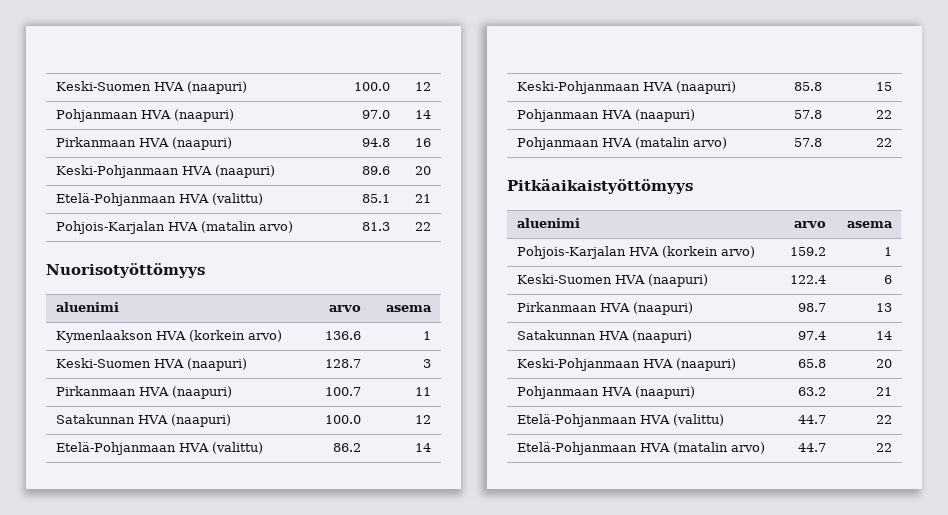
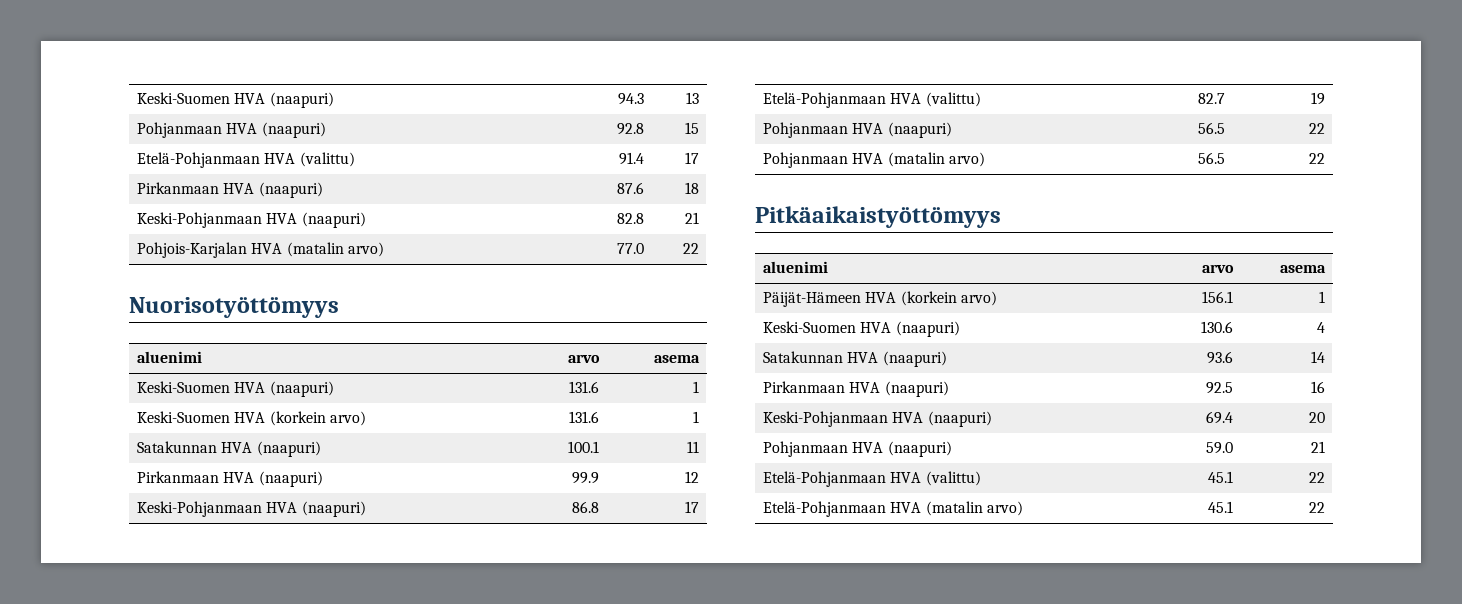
[55,81,247,94] [354,82,391,91] [415,82,432,91] [55,109,234,122] [362,110,391,119] [415,110,432,119] [55,137,232,150] [362,138,391,147] [415,138,432,147] [55,165,275,178] [362,166,391,175] [415,166,432,175] [55,193,263,206] [362,194,391,203] Keski-Suomen HVA (naapuri) | 100.0 | 12 // Pohjanmaan HVA (naapuri) | 97.0 | 14 // Pirkanmaan HVA (naapuri) | 94.8 | 16 // Keski-Pohjanmaan HVA (naapuri) | 89.6 | 20 // Etelä-Pohjanmaan HVA (valittu) | 85.1 -> [136,92,334,108] [618,93,645,105] [686,92,700,104] [136,122,326,138] [617,123,645,135] [685,122,700,134] [136,152,355,168] [619,152,645,165] [685,152,700,164] [136,182,323,198] [617,182,645,194] [685,182,700,194] [136,212,366,228] [617,213,645,224] Keski-Suomen HVA (naapuri) | 94.3 | 13 // Pohjanmaan HVA (naapuri) | 92.8 | 15 // Etelä-Pohjanmaan HVA (valittu) | 91.4 | 17 // Pirkanmaan HVA (naapuri) | 87.6 | 18 // Keski-Pohjanmaan HVA (naapuri) | 82.8
[362,222,391,231] 81.3 -> [617,243,645,254] 77.0
[55,330,282,343] [325,331,362,340] [423,331,432,340] [55,358,247,371] [325,359,362,368] [423,359,432,368] [55,386,232,399] [325,387,362,396] [415,387,432,396] [55,414,231,427] [325,415,362,424] [415,415,432,424] [55,442,263,455] [333,443,362,452] [415,443,432,452] [516,81,736,94] [794,82,823,91] [876,82,893,91] [516,109,695,122] [794,110,823,119] Kymenlaakson HVA (korkein arvo) | 136.6 | 1 // Keski-Suomen HVA (naapuri) | 128.7 | 3 // Pirkanmaan HVA (naapuri) | 100.7 | 11 // Satakunnan HVA (naapuri) | 100.0 | 12 // Etelä-Pohjanmaan HVA (valittu) | 86.2 | 14 // Keski-Pohjanmaan HVA (naapuri) | 85.8 | 15 // Pohjanmaan HVA (naapuri) | 57.8 -> [136,381,334,397] [569,381,600,393] [693,381,700,393] [136,411,366,426] [569,411,600,423] [693,411,700,423] [136,441,321,457] [568,441,600,453] [687,441,700,453] [136,471,323,487] [572,472,600,484] [685,471,700,483] [136,501,366,517] [572,501,600,513] [685,501,700,513] [762,92,981,108] [1198,93,1226,104] [1311,92,1326,105] [762,122,952,138] [1198,122,1226,134] Keski-Suomen HVA (naapuri) | 131.6 | 1 // Keski-Suomen HVA (korkein arvo) | 131.6 | 1 // Satakunnan HVA (naapuri) | 100.1 | 11 // Pirkanmaan HVA (naapuri) | 99.9 | 12 // Keski-Pohjanmaan HVA (naapuri) | 86.8 | 17 // Etelä-Pohjanmaan HVA (valittu) | 82.7 | 19 // Pohjanmaan HVA (naapuri) | 56.5
[794,138,823,147] 57.8 -> [1198,152,1226,164] 56.5
[516,246,755,259] [790,247,827,256] [884,247,893,256] [516,274,708,287] [790,275,827,284] [884,275,893,284] [516,302,693,315] [798,303,827,312] [876,303,893,312] [516,330,692,343] [798,331,827,340] [876,331,893,340] [516,358,736,371] [798,359,827,368] Pohjois-Karjalan HVA (korkein arvo) | 159.2 | 1 // Keski-Suomen HVA (naapuri) | 122.4 | 6 // Pirkanmaan HVA (naapuri) | 98.7 | 13 // Satakunnan HVA (naapuri) | 97.4 | 14 // Keski-Pohjanmaan HVA (naapuri) | 65.8 -> [762,291,997,307] [1202,291,1234,303] [1319,291,1326,303] [762,321,960,337] [1201,321,1234,333] [1317,322,1326,333] [762,351,947,367] [1207,351,1234,364] [1311,351,1326,363] [762,381,949,397] [1206,382,1234,394] [1311,381,1326,393] [762,411,992,427] [1206,411,1234,424] Päijät-Hämeen HVA (korkein arvo) | 156.1 | 1 // Keski-Suomen HVA (naapuri) | 130.6 | 4 // Satakunnan HVA (naapuri) | 93.6 | 14 // Pirkanmaan HVA (naapuri) | 92.5 | 16 // Keski-Pohjanmaan HVA (naapuri) | 69.4
[798,387,827,396] 63.2 -> [1206,442,1234,454] 59.0
[798,415,827,424] 44.7 -> [1208,471,1234,483] 45.1
[798,443,827,452] 44.7 -> [1208,501,1234,513] 45.1

